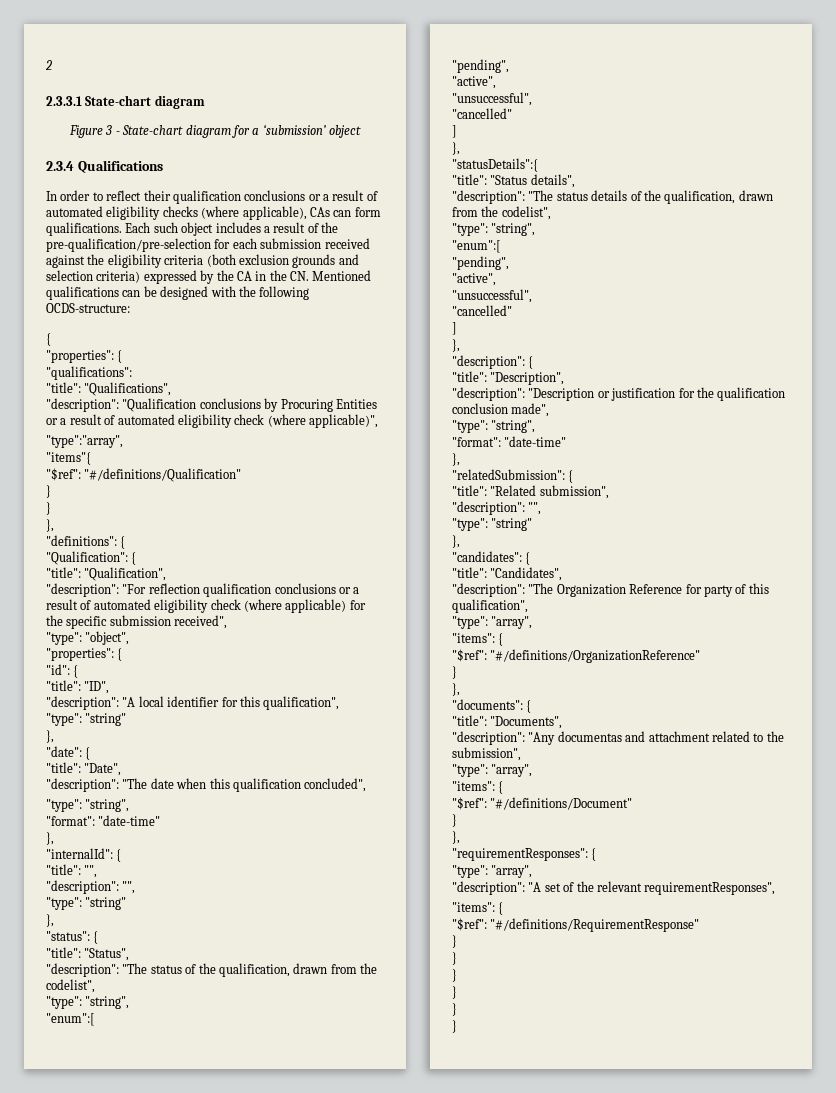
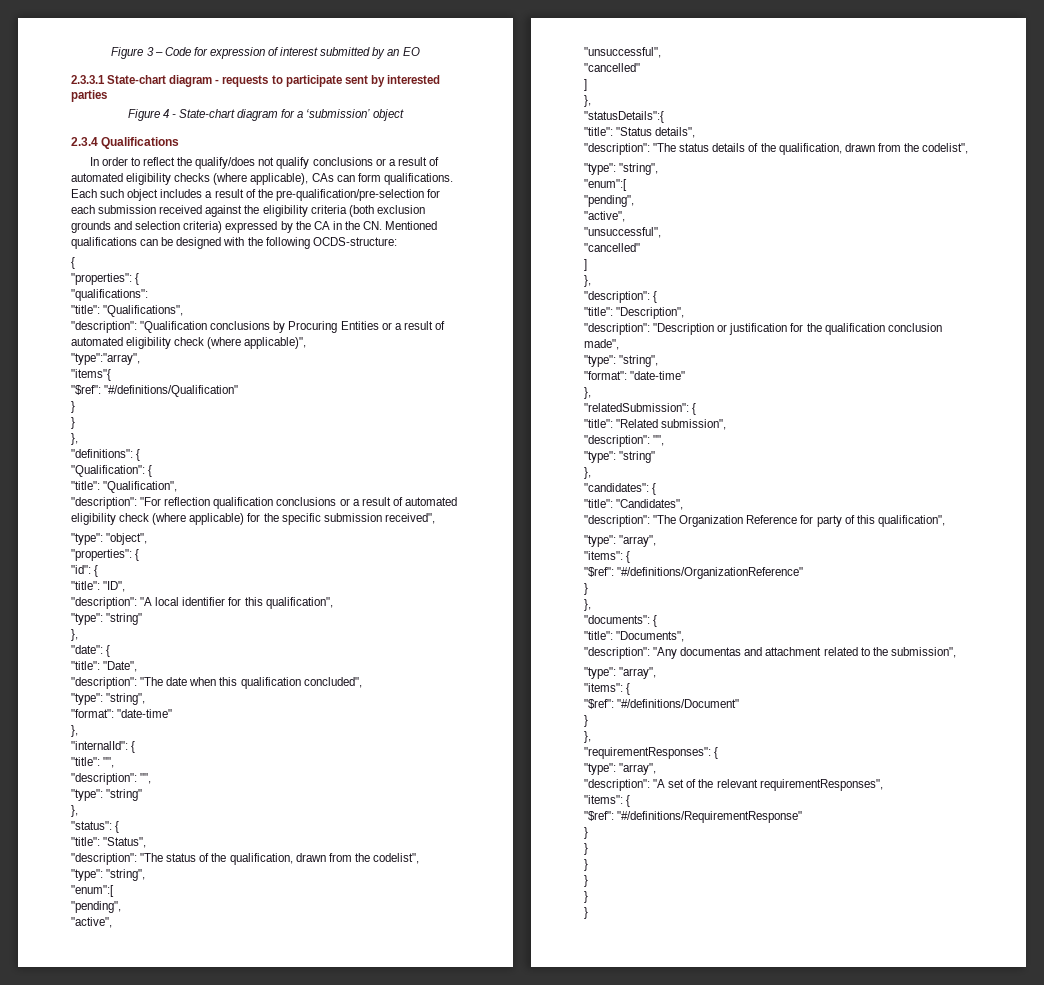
[45,60,52,70] [46,95,205,109] [69,125,113,138] 2 // 2.3.3.1 State-chart diagram // Figure 3 -> [111,47,420,59] [71,75,440,87] [71,90,107,102] [127,109,169,121] Figure 3 – Code for expression of interest submitted by an EO // 2.3.3.1 State-chart diagram - requests to participate sent by interested parties // Figure 4
[143,190,241,204] their qualification -> [177,157,310,169] the qualify/does not qualify

